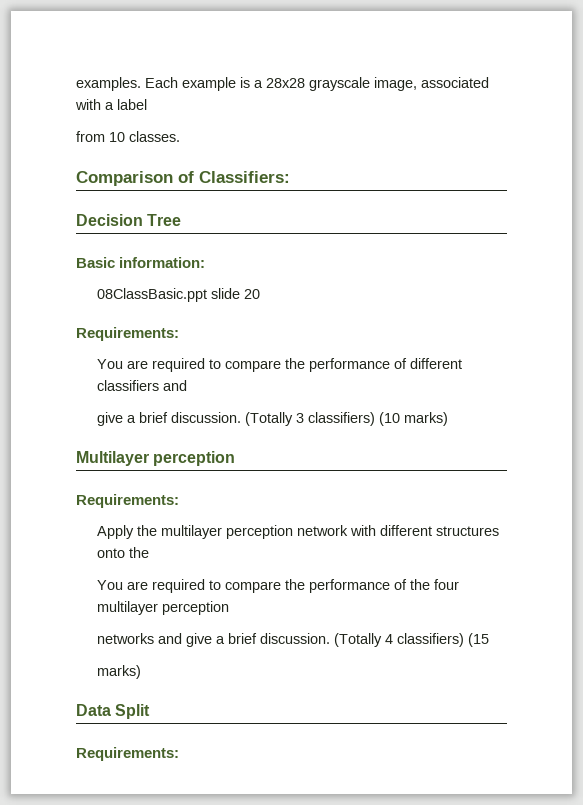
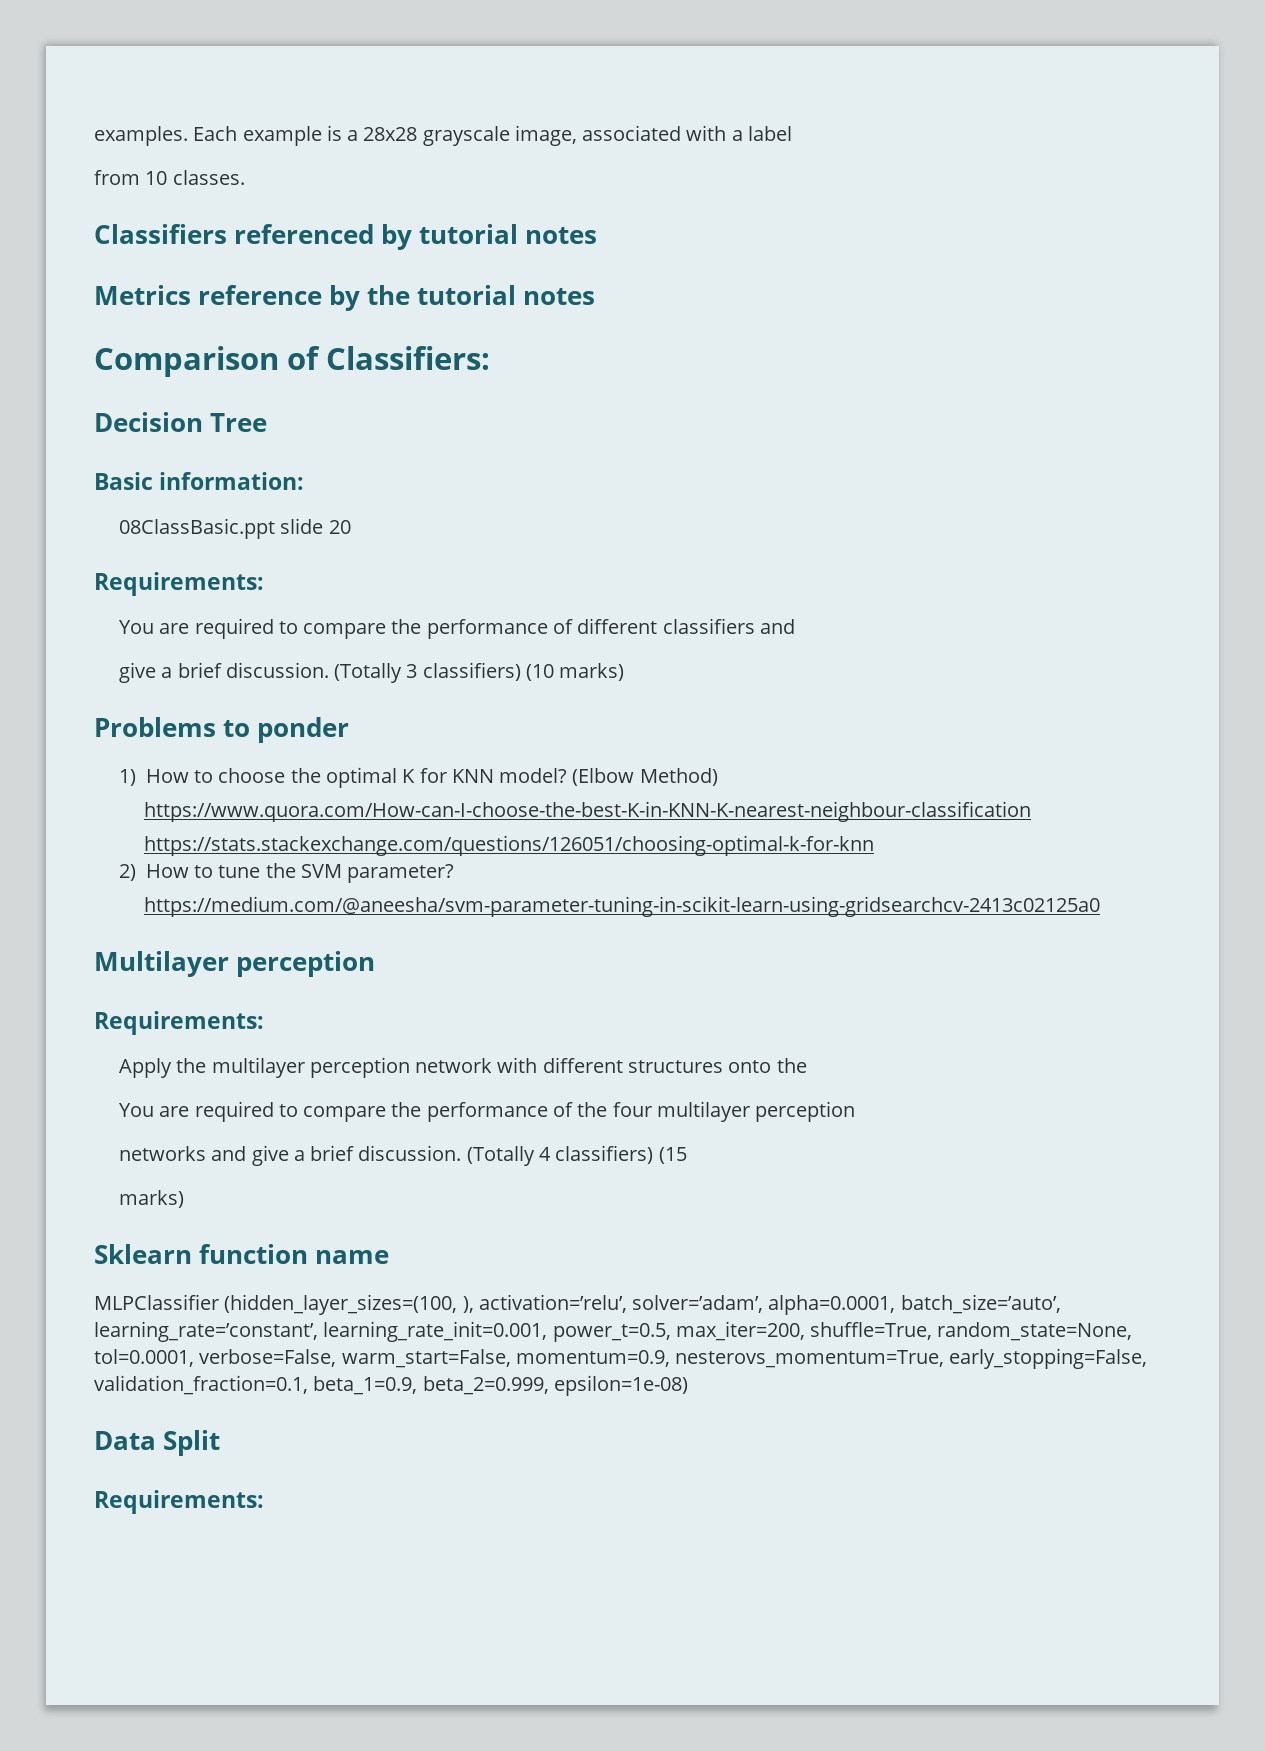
(180, 136) none -> [94,224,598,250] [94,285,596,311] // Classifiers referenced by tutorial notes // Metrics reference by the tutorial notes
(448, 419) none -> [94,717,350,743] [119,767,718,788] [144,801,1032,822] [144,835,875,856] [119,863,455,883] [144,896,1101,917] // Problems to ponder // 1) How to choose the optimal K for KNN model? (Elbow Method) // https://www.quora.com/How-can-I-choose-the-best-K-in-KNN-K-nearest-neighbour-classification // https://stats.stackexchange.com/questions/126051/choosing-optimal-k-for-knn // 2) How to tune the SVM parameter? // https://medium.com/@aneesha/svm-parameter-tuning-in-scikit-learn-using-gridsearchcv-2413c02125a0
(141, 672) none -> [94,1244,390,1264] [94,1294,1061,1315] [94,1321,1133,1342] [94,1348,1148,1369] [94,1375,688,1396] // Sklearn function name // MLPClassifier (hidden_layer_sizes=(100, ), activation=’relu’, solver=’adam’, alpha=0.0001, batch_size=’auto’, learning_rate=’constant’, learning_rate_init=0.001, power_t=0.5, max_iter=200, shuffle=True, random_state=None, tol=0.0001, verbose=False, warm_start=False, momentum=0.9, nesterovs_momentum=True, early_stopping=False, validation_fraction=0.1, beta_1=0.9, beta_2=0.999, epsilon=1e-08)

